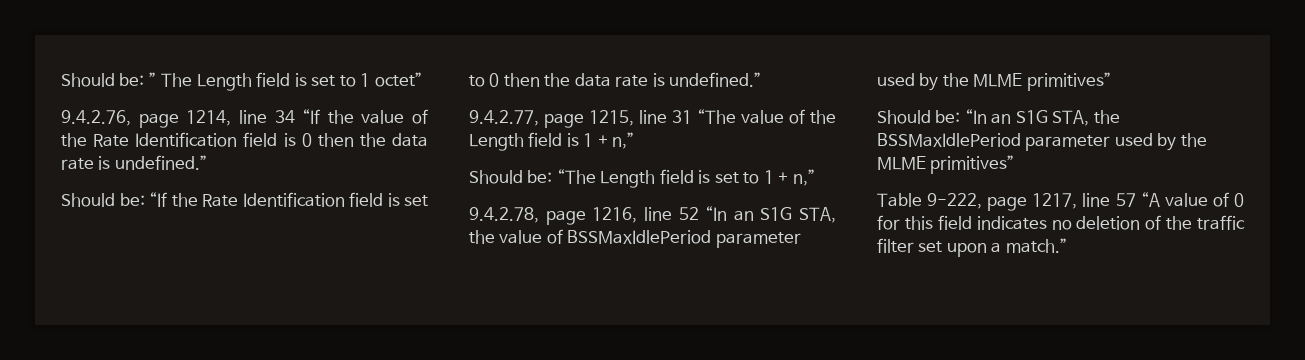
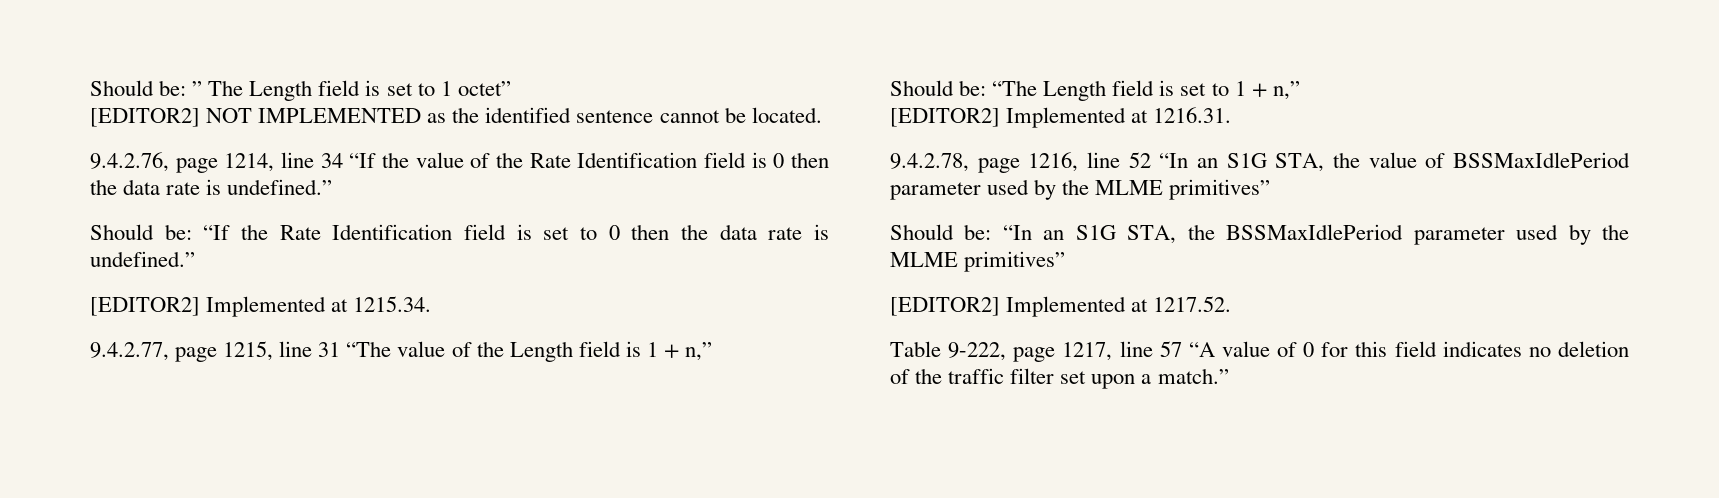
(423, 79) none -> [90,107,822,127] // [EDITOR2] NOT IMPLEMENTED as the identified sentence cannot be located.
(763, 79) none -> [90,296,432,317] // [EDITOR2] Implemented at 1215.34.
(816, 177) none -> [890,107,1232,128] // [EDITOR2] Implemented at 1216.31.
(1016, 164) none -> [890,296,1232,317] // [EDITOR2] Implemented at 1217.52.

